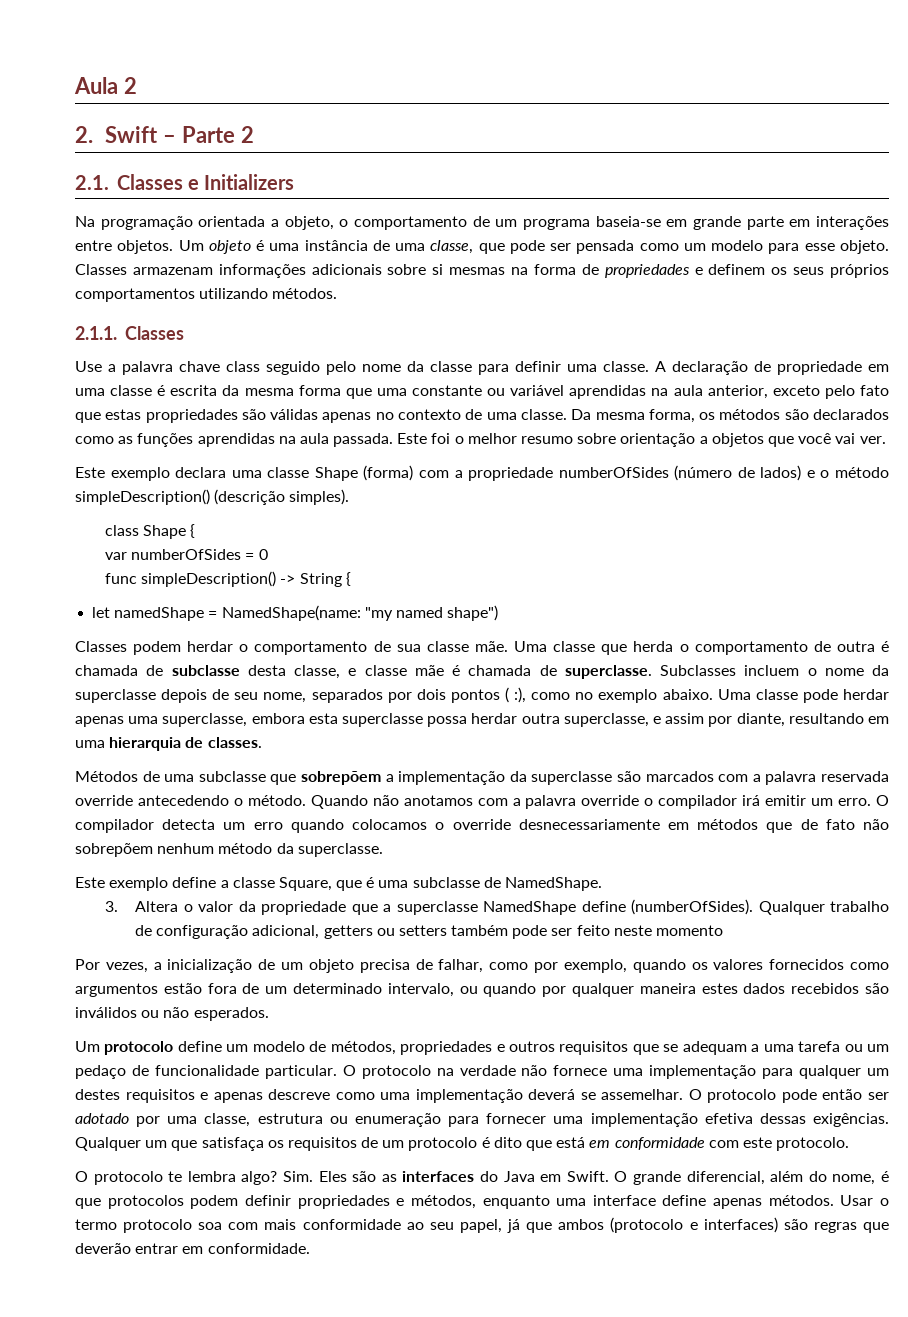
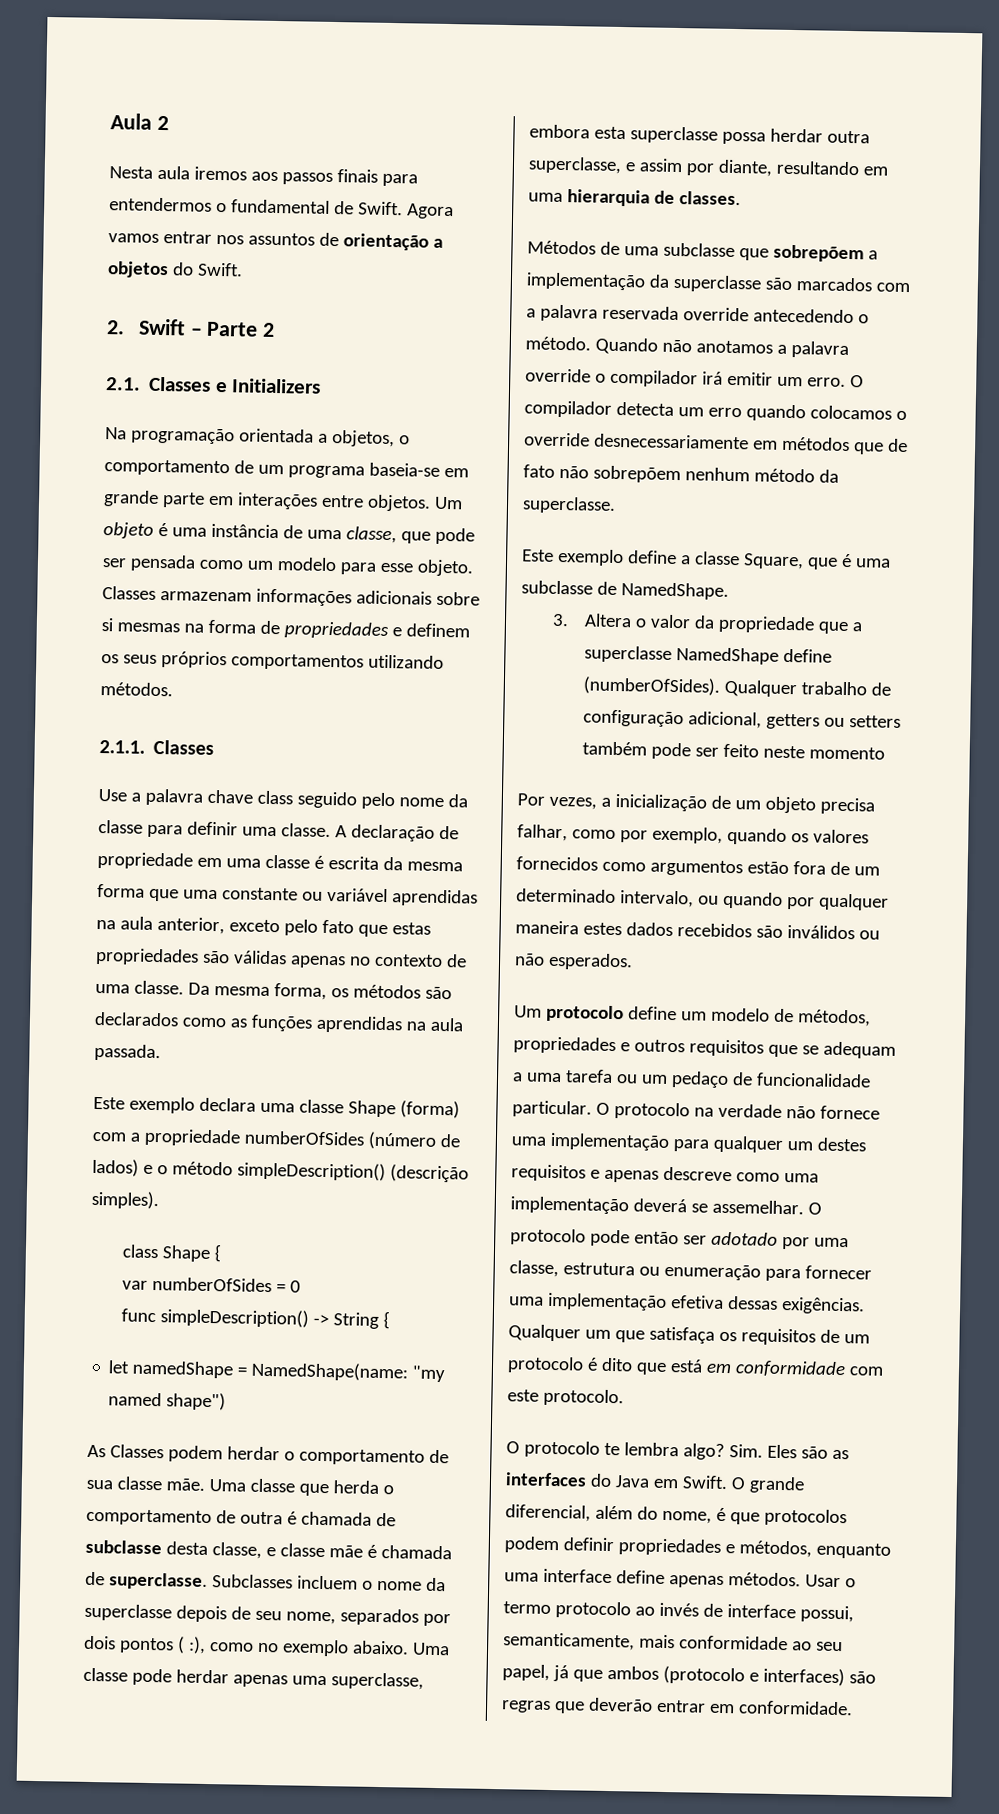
(137, 85) none -> [109,165,418,187] [109,197,454,220] [108,231,443,251] [107,261,243,279] // Nesta aula iremos aos passos finais para entendermos o fundamental de Swift. Agora vamos entrar nos assuntos de orientação a objetos do Swift.
[284,216,334,230] objeto, -> [331,429,395,448] objetos,
[397,433,886,447] Este foi o melhor resumo sobre orientação a objetos que você vai ver. -> (161, 1052) none
(499, 613) none -> [87,1444,106,1458] As
[477,798,508,806] com -> (773, 347) none
[415,959,433,970] de -> (875, 806) none
[198,1222,259,1230] soa com -> [634,1602,854,1623] [503,1632,635,1651] ao invés de interface possui, semanticamente,

